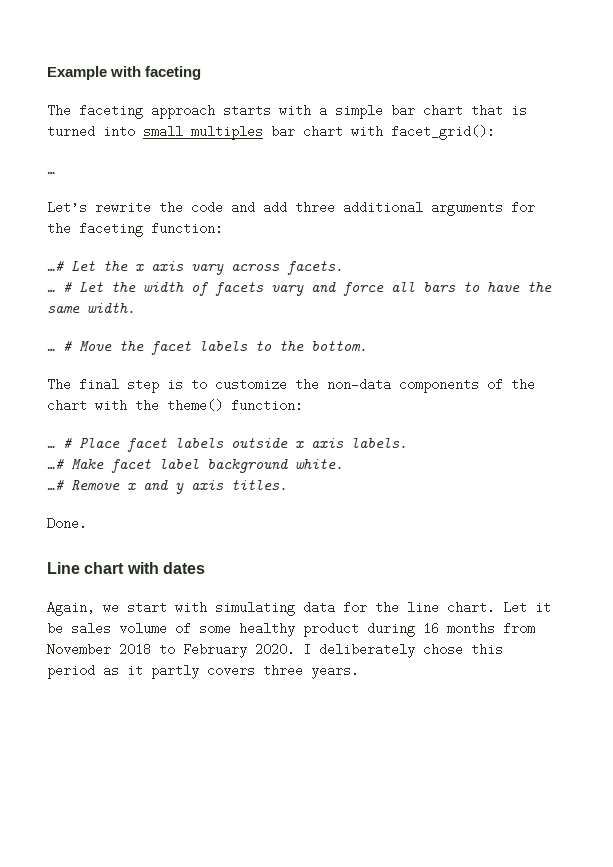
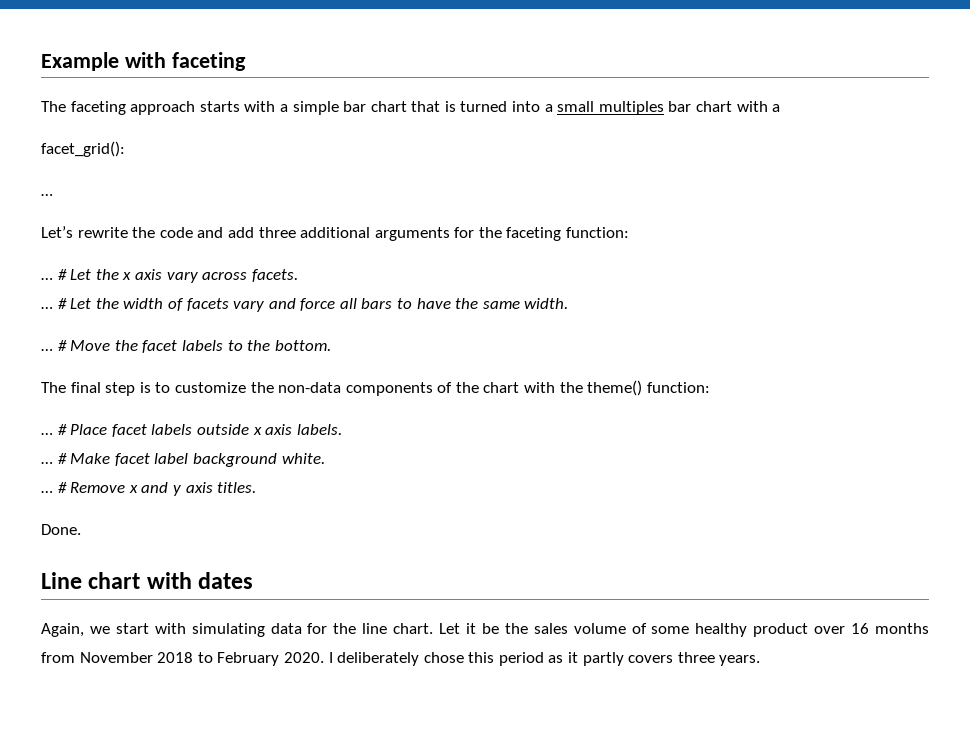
(135, 131) none -> [544,104,553,112] a
(383, 131) none -> [772,104,781,112] a //
[47,261,64,271] …# -> [41,269,67,280] … #
[47,459,64,469] …# -> [41,453,67,464] … #
[47,480,64,490] …# -> [41,482,67,493] … #
(63, 628) none -> [504,623,528,634] the
[367,622,415,637] during -> [814,626,846,634] over

